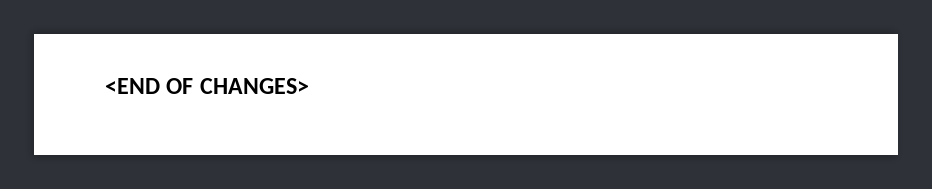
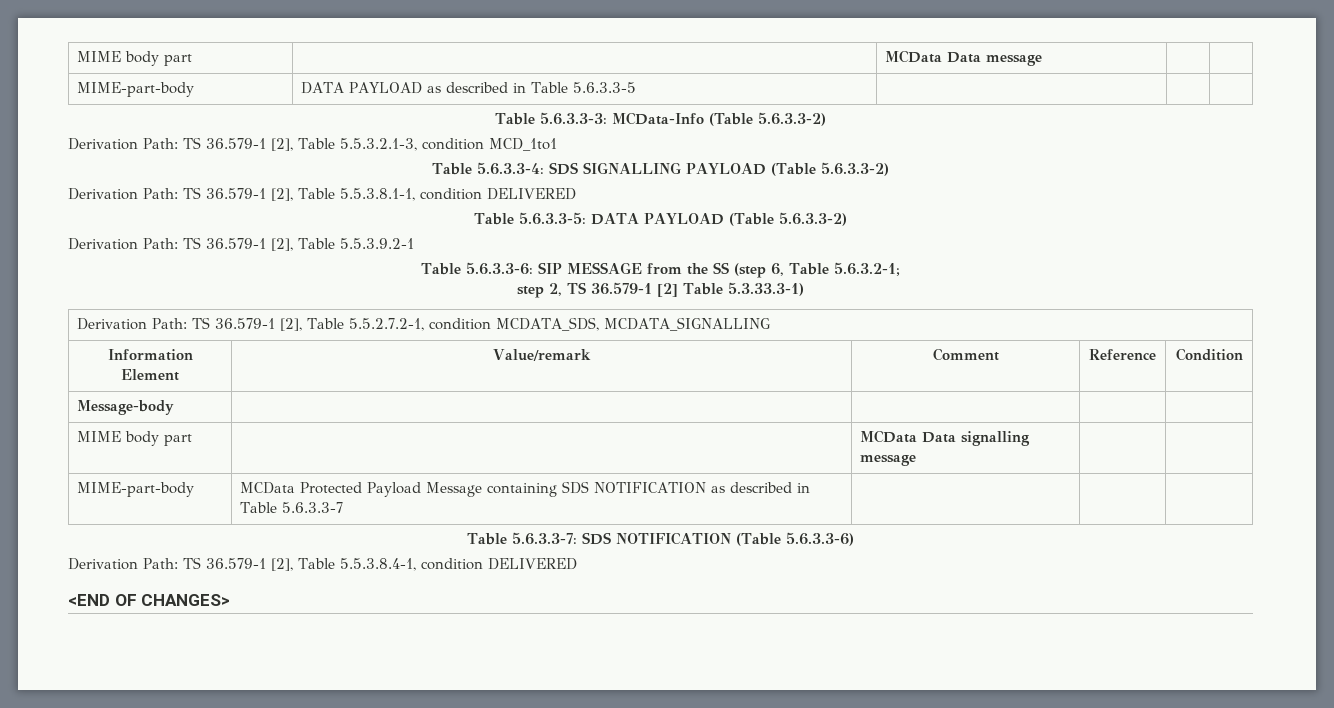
(105, 86) none -> [77,51,193,66] [885,50,1043,66] [77,82,195,97] [301,82,637,94] [494,112,827,126] [68,137,557,151] [432,162,889,176] [68,187,576,201] [474,212,847,226] [68,237,414,251] [421,262,900,278] [517,282,804,298] [77,317,771,331] [107,349,193,361] [121,369,179,381] [493,349,592,361] [932,348,999,361] [1089,349,1156,360] [1175,348,1243,361] [77,400,175,415] [77,431,193,446] [860,430,1031,446] [860,455,917,466] [77,482,195,497] [240,481,811,497] [240,502,344,513] [467,532,854,546] [68,557,577,571] MIME body part | | MCData Data message | | // MIME-part-body | DATA PAYLOAD as described in Table 5.6.3.3-5 | | | // Table 5.6.3.3-3: MCData-Info (Table 5.6.3.3-2) // Derivation Path: TS 36.579-1 [2], Table 5.5.3.2.1-3, condition MCD_1to1 // Table 5.6.3.3-4: SDS SIGNALLING PAYLOAD (Table 5.6.3.3-2) // Derivation Path: TS 36.579-1 [2], Table 5.5.3.8.1-1, condition DELIVERED // Table 5.6.3.3-5: DATA PAYLOAD (Table 5.6.3.3-2) // Derivation Path: TS 36.579-1 [2], Table 5.5.3.9.2-1 // Table 5.6.3.3-6: SIP MESSAGE from the SS (step 6, Table 5.6.3.2-1; // step 2, TS 36.579-1 [2] Table 5.3.33.3-1) // Derivation Path: TS 36.579-1 [2], Table 5.5.2.7.2-1, condition MCDATA_SDS, MCDATA_SIGNALLING // Information Element | Value/remark | Comment | Reference | Condition // Message-body | | | | // MIME body part | | MCData Data signalling message | | // MIME-part-body | MCData Protected Payload Message containing SDS NOTIFICATION as described in Table 5.6.3.3-7 | | | // Table 5.6.3.3-7: SDS NOTIFICATION (Table 5.6.3.3-6) // Derivation Path: TS 36.579-1 [2], Table 5.5.3.8.4-1, condition DELIVERED //

